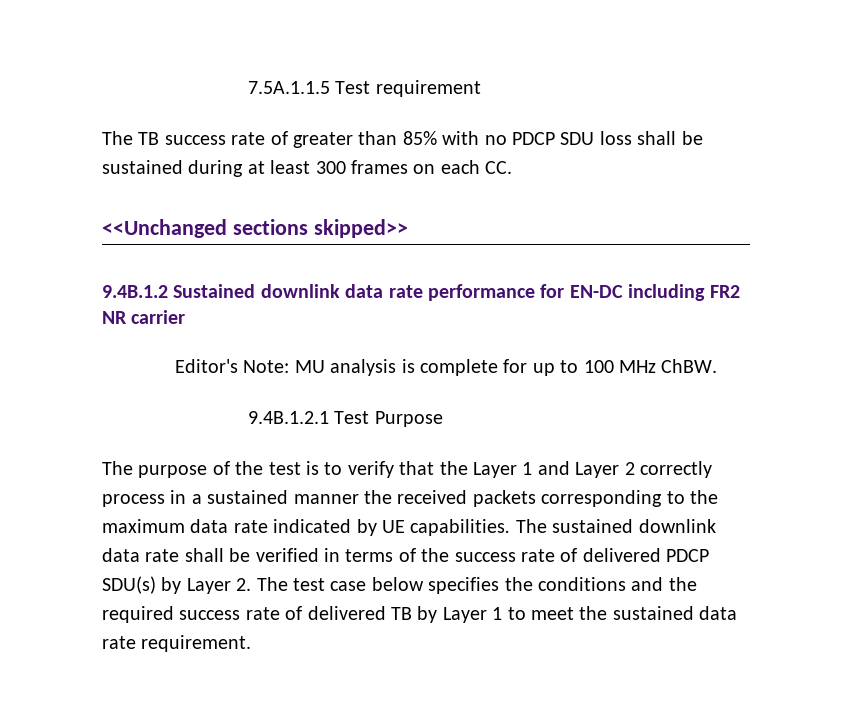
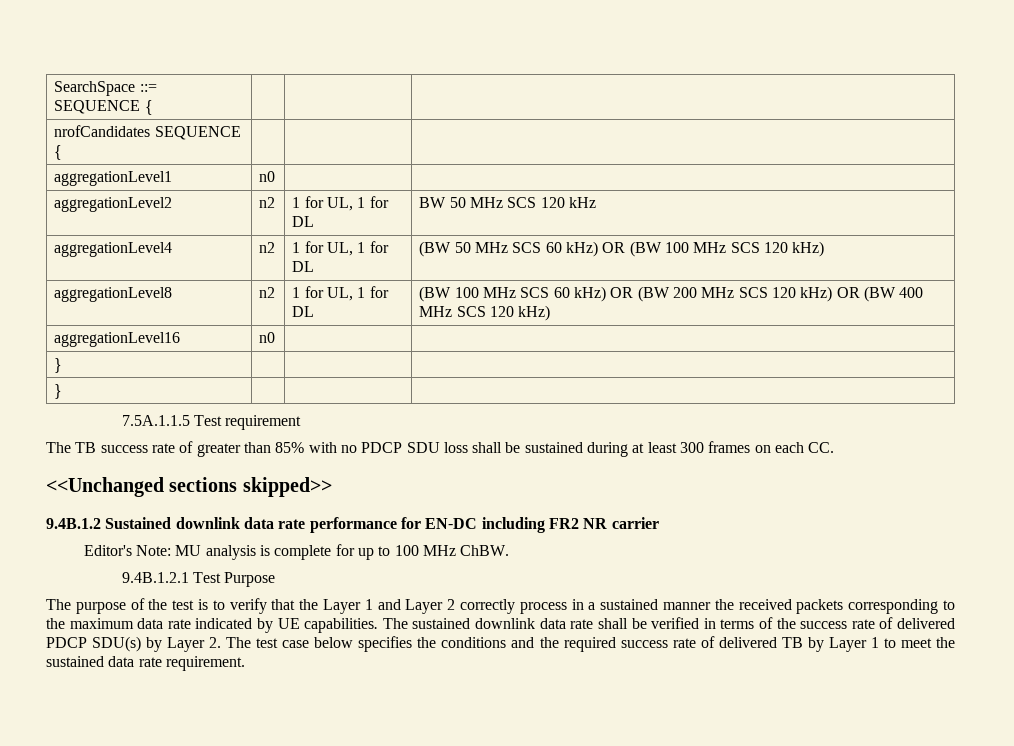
(247, 87) none -> [54,81,157,96] [54,100,153,115] [54,125,241,140] [54,145,63,160] [54,171,173,186] [259,171,276,182] [54,197,173,212] [259,197,276,208] [292,196,389,211] [292,216,315,227] [419,197,596,208] [54,242,173,257] [259,242,276,253] [292,241,389,256] [292,261,315,272] [419,241,825,257] [54,287,173,302] [259,287,276,298] [292,286,389,301] [292,306,315,317] [419,286,924,302] [419,305,551,321] [54,332,181,347] [259,332,276,343] [54,358,63,373] [54,384,63,399] SearchSpace ::= SEQUENCE { | | | // nrofCandidates SEQUENCE { | | | // aggregationLevel1 | n0 | | // aggregationLevel2 | n2 | 1 for UL, 1 for DL | BW 50 MHz SCS 120 kHz // aggregationLevel4 | n2 | 1 for UL, 1 for DL | (BW 50 MHz SCS 60 kHz) OR (BW 100 MHz SCS 120 kHz) // aggregationLevel8 | n2 | 1 for UL, 1 for DL | (BW 100 MHz SCS 60 kHz) OR (BW 200 MHz SCS 120 kHz) OR (BW 400 MHz SCS 120 kHz) // aggregationLevel16 | n0 | | // } | | | // } | | | //

